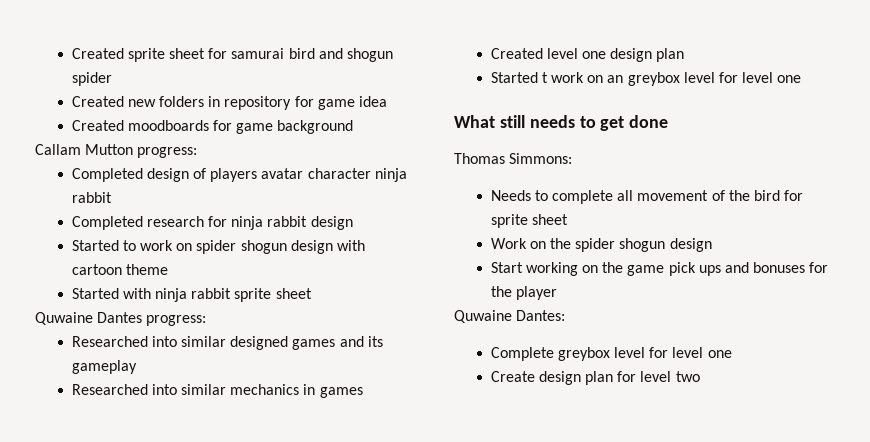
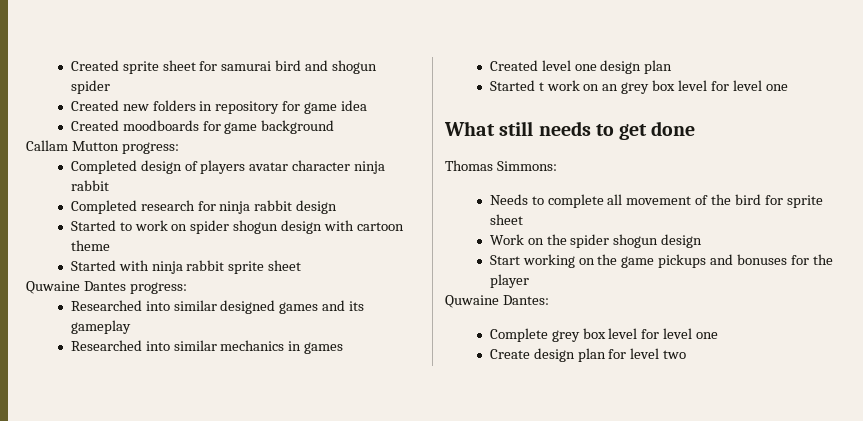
[627,72,680,86] greybox -> [621,80,676,94] grey box
[668,262,721,276] pick ups -> [658,254,707,268] pickups
[557,347,610,361] greybox -> [551,328,606,342] grey box

